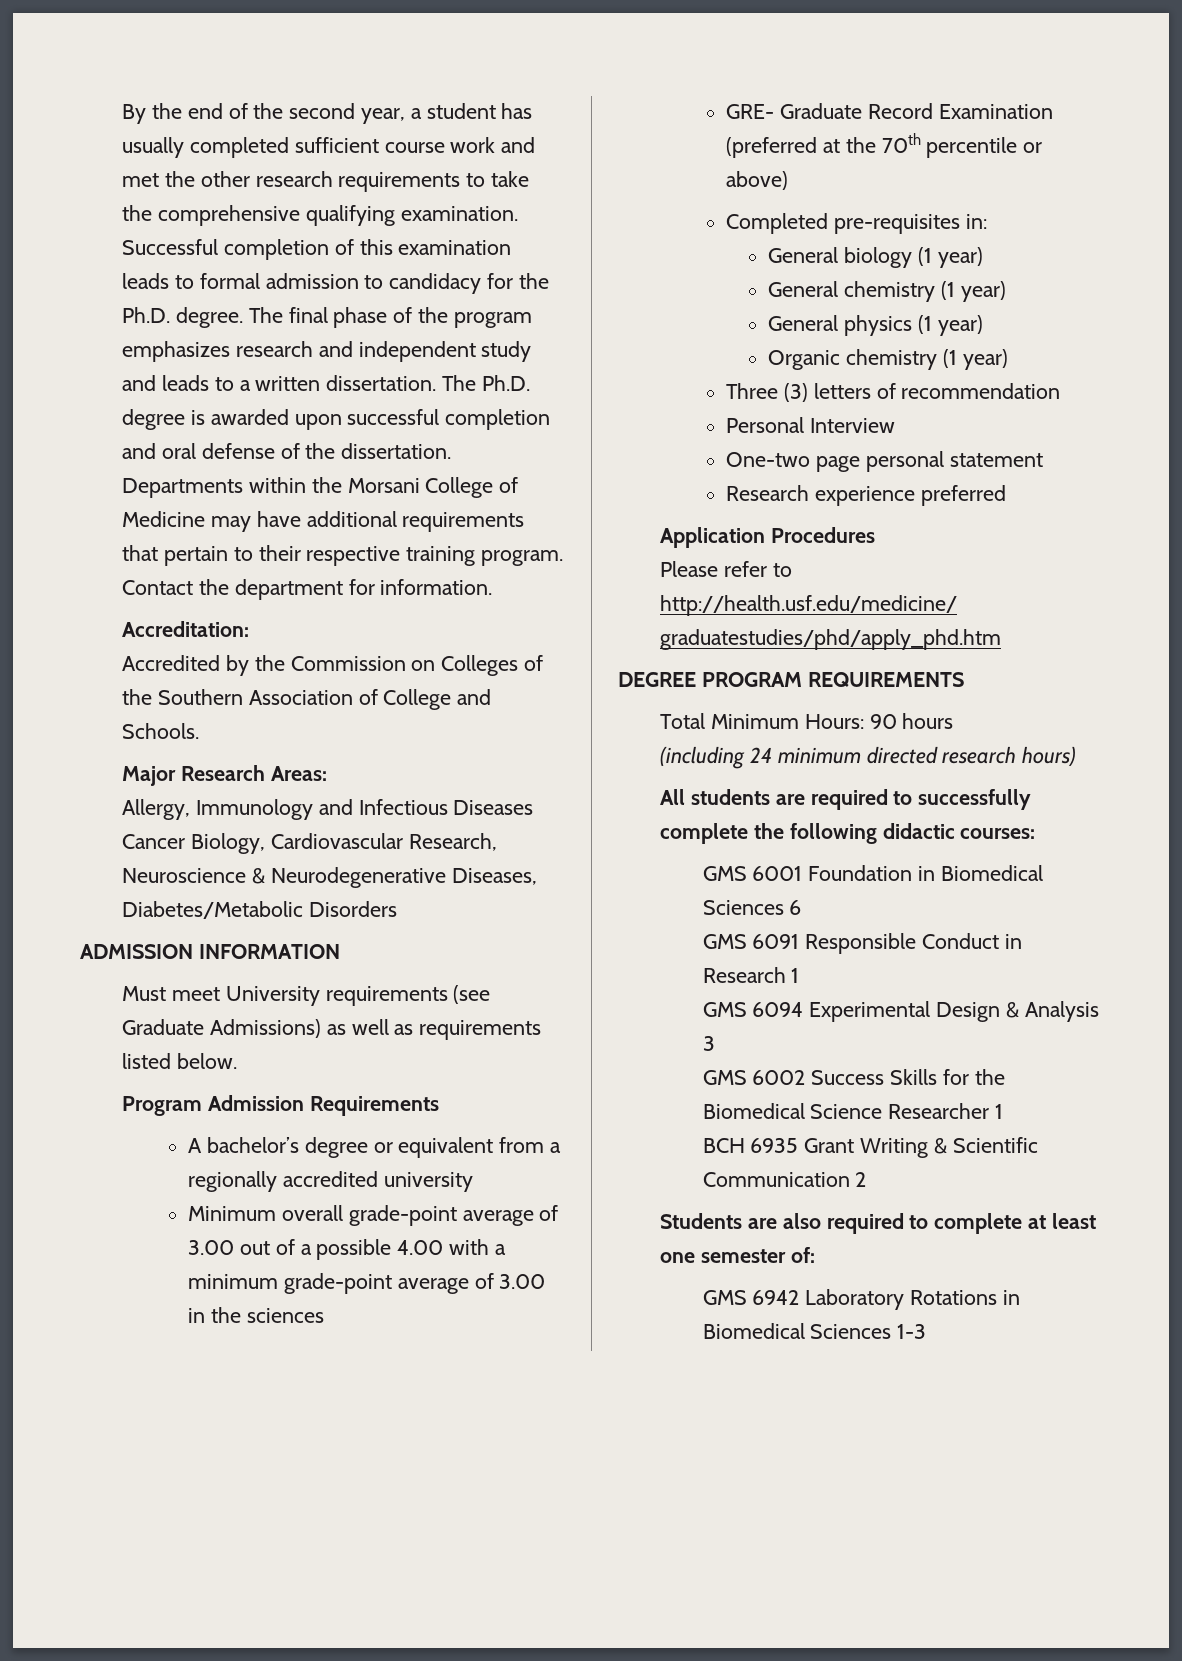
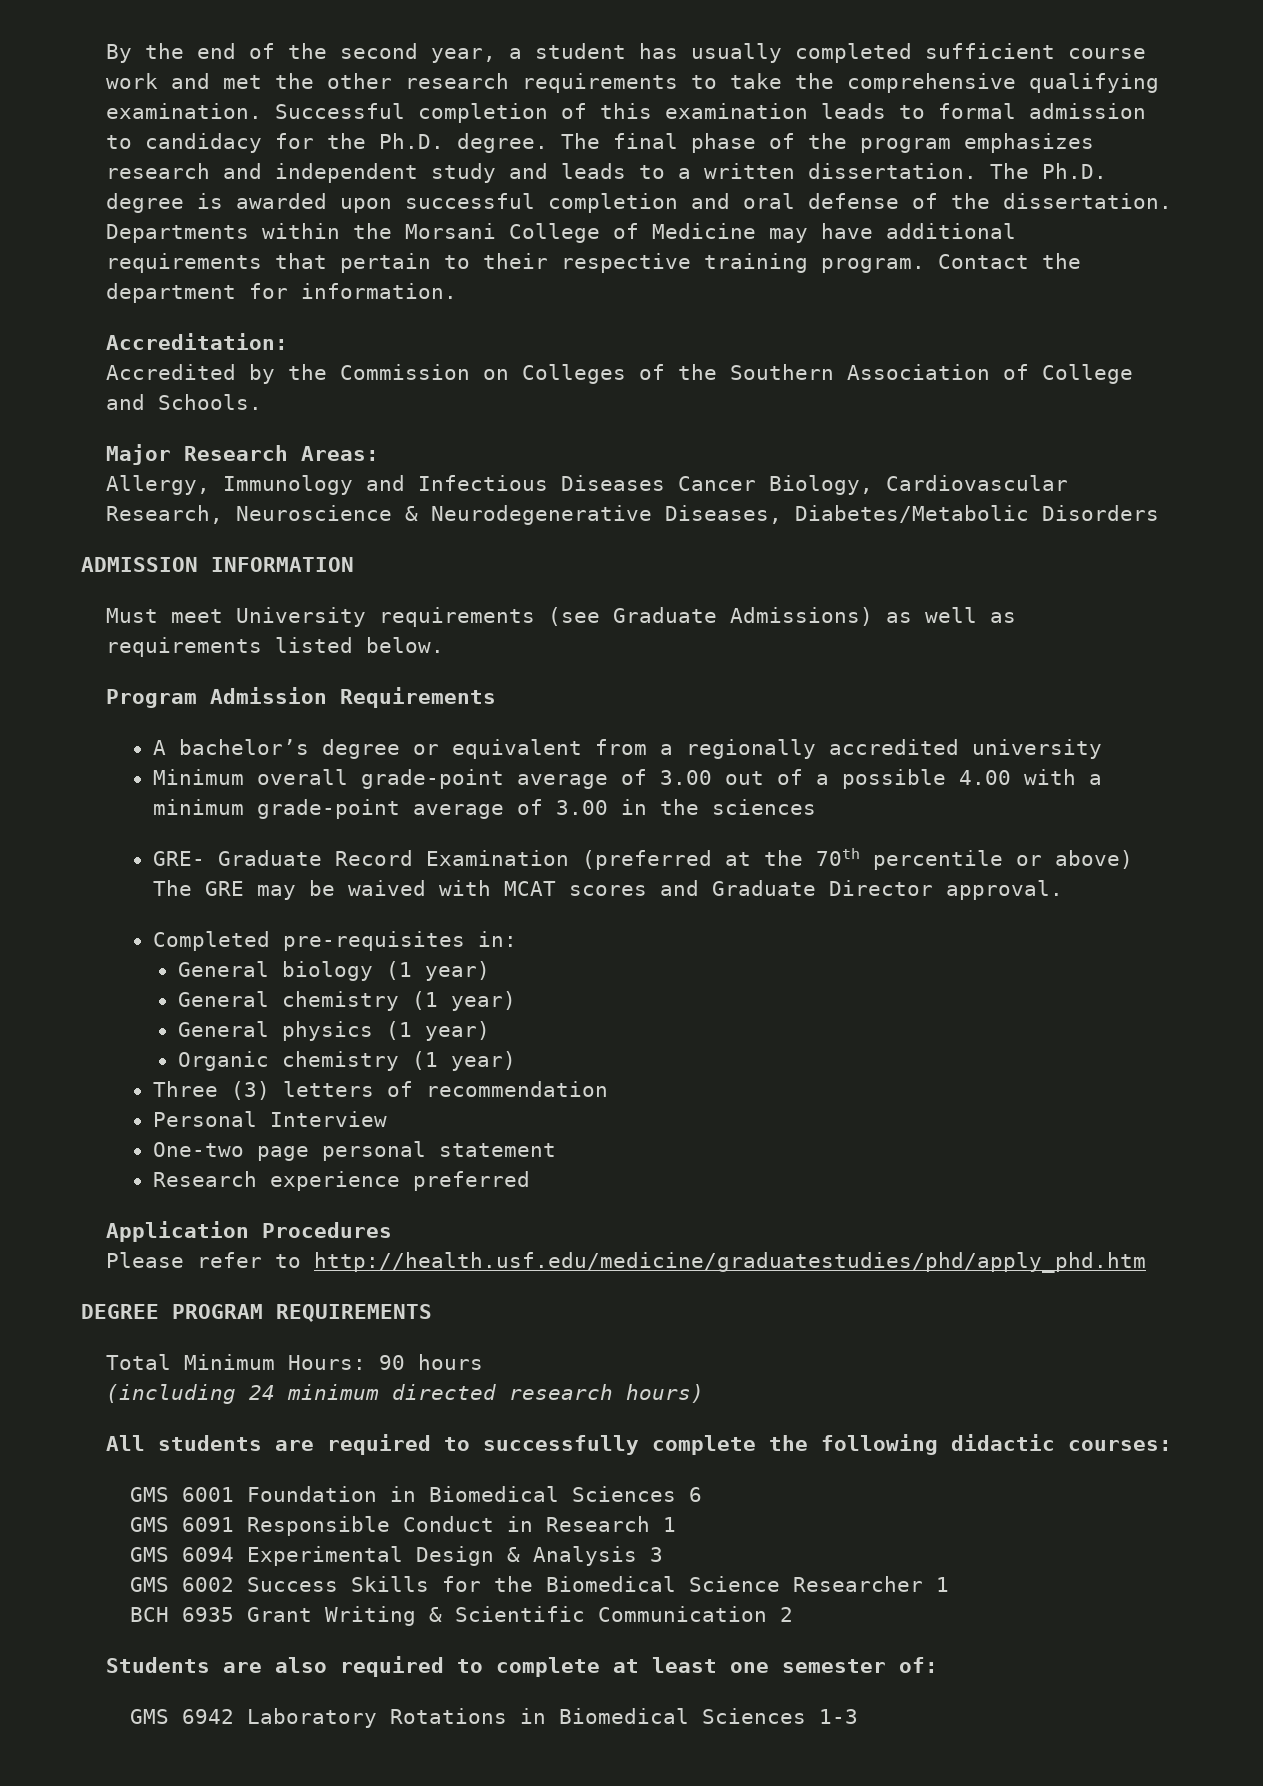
(789, 180) none -> [152,880,1063,900] The GRE may be waived with MCAT scores and Graduate Director approval.

